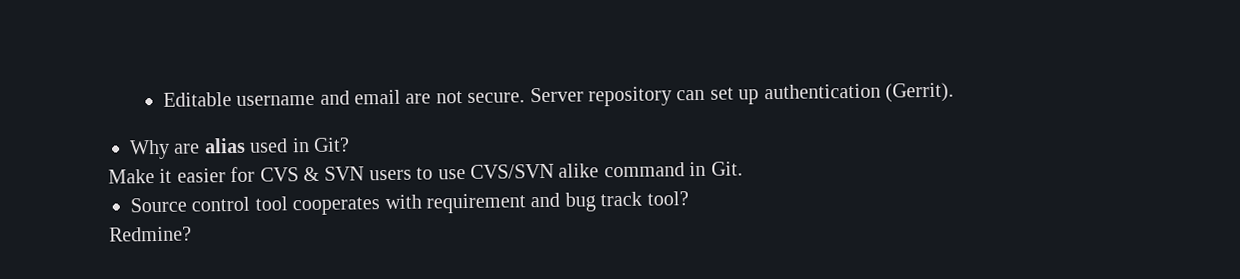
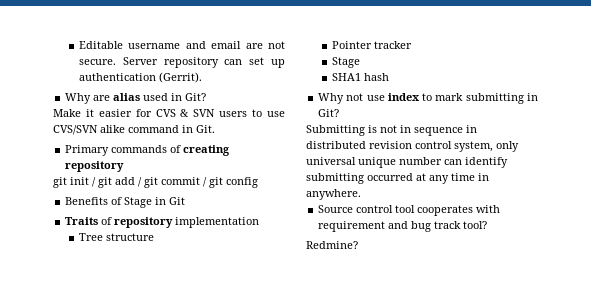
(743, 168) none -> [65,145,231,156] [65,161,125,172] [53,177,258,188] [65,197,186,208] [65,217,260,228] [78,233,154,241] [331,41,412,49] [331,57,360,68] [331,73,389,81] [318,93,538,104] [318,109,340,117] [306,125,477,136] [306,141,519,152] [306,157,508,168] [306,173,489,184] [306,189,361,200] // Primary commands of creating repository // git init / git add / git commit / git config // Benefits of Stage in Git // Traits of repository implementation // Tree structure // Pointer tracker // Stage // SHA1 hash // Why not use index to mark submitting in Git? // Submitting is not in sequence in distributed revision control system, only universal unique number can identify submitting occurred at any time in anywhere.

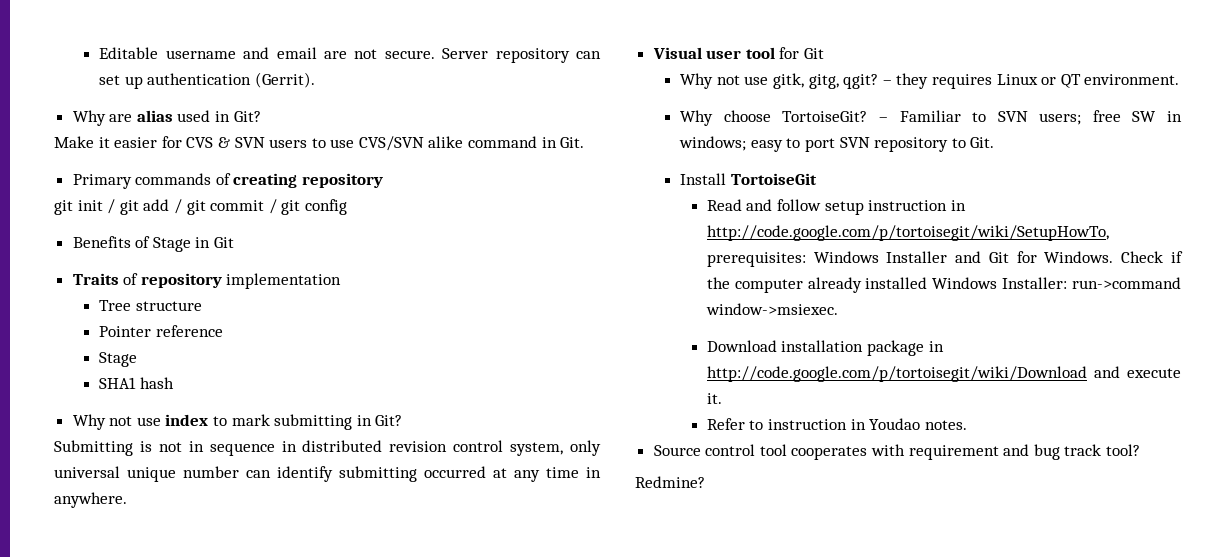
[373,41,412,49] tracker -> [155,325,223,337] reference
(361, 194) none -> [652,47,825,59] [680,73,1180,89] [680,110,1182,126] [679,136,995,152] [680,173,817,185] [706,199,966,215] [706,225,1109,241] [706,251,1183,267] [706,277,1181,293] [705,303,838,315] [706,340,944,356] [706,366,1181,382] [706,393,722,404] [706,418,967,430] // Visual user tool for Git // Why not use gitk, gitg, qgit? – they requires Linux or QT environment. // Why choose TortoiseGit? – Familiar to SVN users; free SW in windows; easy to port SVN repository to Git. // Install TortoiseGit // Read and follow setup instruction in http://code.google.com/p/tortoisegit/wiki/SetupHowTo, prerequisites: Windows Installer and Git for Windows. Check if the computer already installed Windows Installer: run->command window->msiexec. // Download installation package in http://code.google.com/p/tortoisegit/wiki/Download and execute it. // Refer to instruction in Youdao notes.

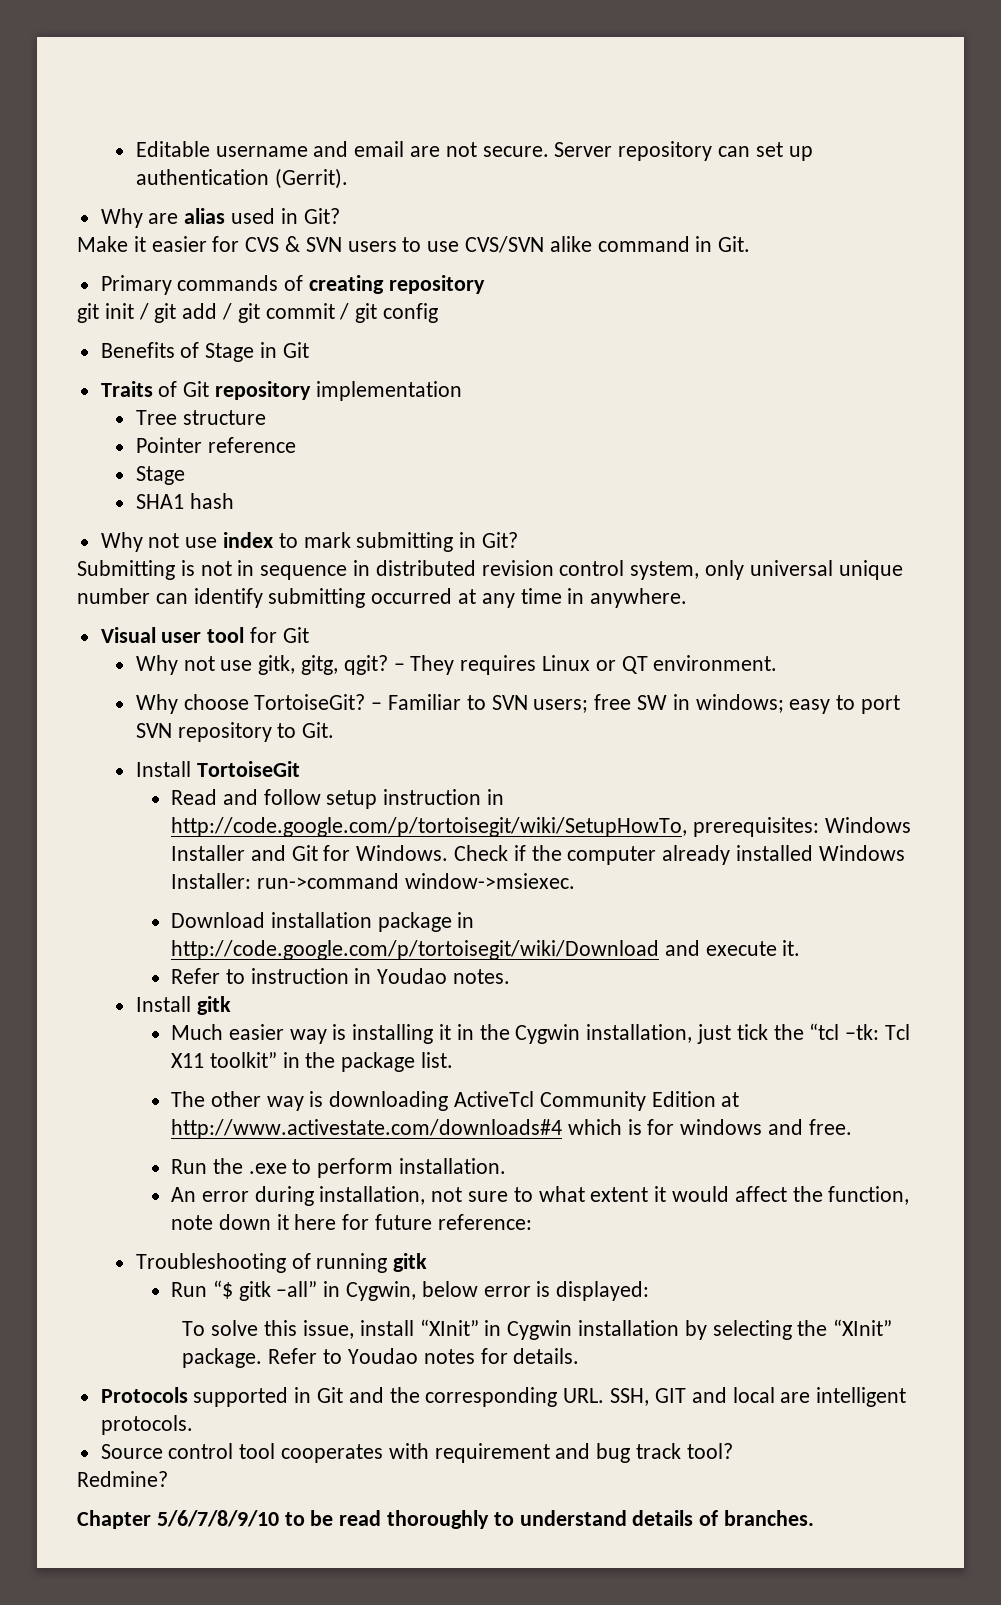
(139, 279) none -> [183,381,210,397] Git
[896,73,929,89] they -> [410,655,455,675] They
(967, 425) none -> [135,996,231,1015] [170,1023,911,1044] [170,1052,453,1072] [170,1091,740,1111] [170,1119,852,1139] [170,1158,506,1178] [170,1186,910,1206] [170,1214,532,1230] [135,1253,428,1273] [170,1280,650,1301] [182,1319,893,1340] [182,1348,580,1368] [100,1387,907,1407] [100,1415,193,1435] // Install gitk // Much easier way is installing it in the Cygwin installation, just tick the “tcl –tk: Tcl X11 toolkit” in the package list. // The other way is downloading ActiveTcl Community Edition at http://www.activestate.com/downloads#4 which is for windows and free. // Run the .exe to perform installation. // An error during installation, not sure to what extent it would affect the function, note down it here for future reference: // Troubleshooting of running gitk // Run “$ gitk –all” in Cygwin, below error is displayed: // To solve this issue, install “XInit” in Cygwin installation by selecting the “XInit” package. Refer to Youdao notes for details. // Protocols supported in Git and the corresponding URL. SSH, GIT and local are intelligent protocols.
(705, 482) none -> [77,1510,815,1529] // Chapter 5/6/7/8/9/10 to be read thoroughly to understand details of branches.

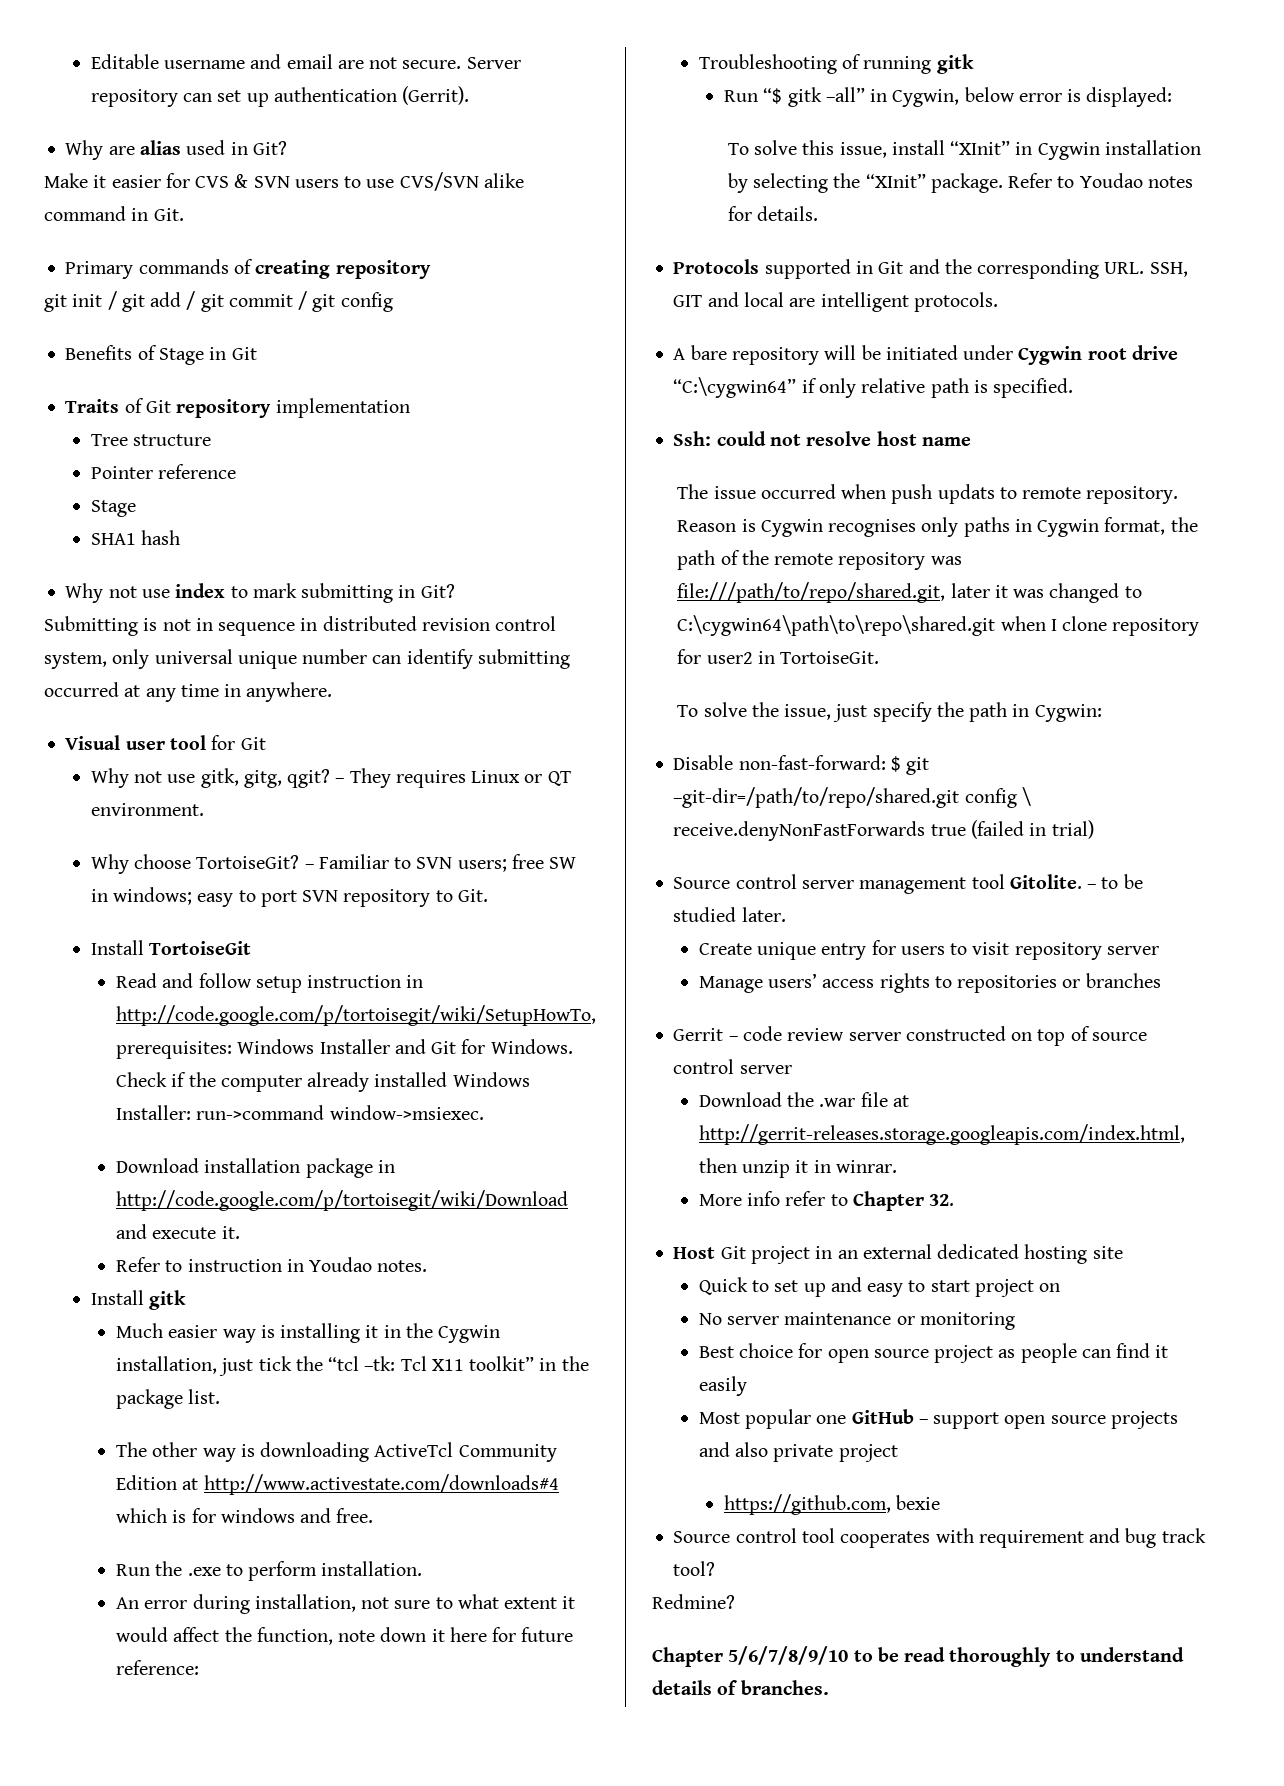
(193, 1425) none -> [673,345,1178,365] [673,377,1074,398] [673,431,971,446] [677,484,1179,504] [677,517,1198,537] [677,550,962,570] [677,582,1142,603] [677,615,1200,636] [677,649,880,664] [677,702,1102,722] [673,755,930,775] [673,787,1031,808] [673,820,1094,841] [673,874,1143,894] [673,907,786,922] [698,940,1159,960] [698,973,1161,993] [673,1026,1147,1046] [673,1059,792,1074] [698,1092,909,1107] [698,1124,1185,1145] [698,1158,897,1178] [698,1191,955,1211] [673,1244,1123,1264] [698,1277,1061,1297] [698,1312,1015,1330] [698,1343,1169,1363] [698,1376,747,1396] [698,1409,1178,1429] [698,1442,898,1462] [724,1494,941,1515] // A bare repository will be initiated under Cygwin root drive “C:\cygwin64” if only relative path is specified. // Ssh: could not resolve host name // The issue occurred when push updats to remote repository. Reason is Cygwin recognises only paths in Cygwin format, the path of the remote repository was file:///path/to/repo/shared.git, later it was changed to C:\cygwin64\path\to\repo\shared.git when I clone repository for user2 in TortoiseGit. // To solve the issue, just specify the path in Cygwin: // Disable non-fast-forward: $ git –git-dir=/path/to/repo/shared.git config \ receive.denyNonFastForwards true (failed in trial) // Source control server management tool Gitolite. – to be studied later. // Create unique entry for users to visit repository server // Manage users’ access rights to repositories or branches // Gerrit – code review server constructed on top of source control server // Download the .war file at http://gerrit-releases.storage.googleapis.com/index.html, then unzip it in winrar. // More info refer to Chapter 32. // Host Git project in an external dedicated hosting site // Quick to set up and easy to start project on // No server maintenance or monitoring // Best choice for open source project as people can find it easily // Most popular one GitHub – support open source projects and also private project // https://github.com, bexie

